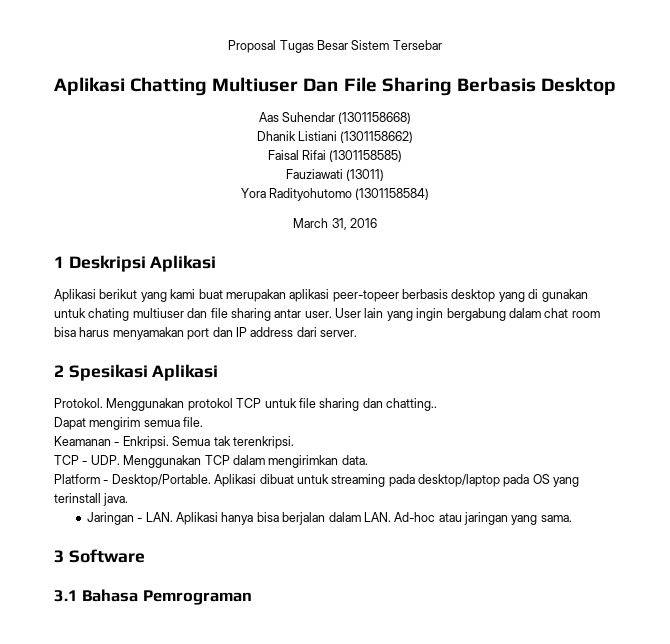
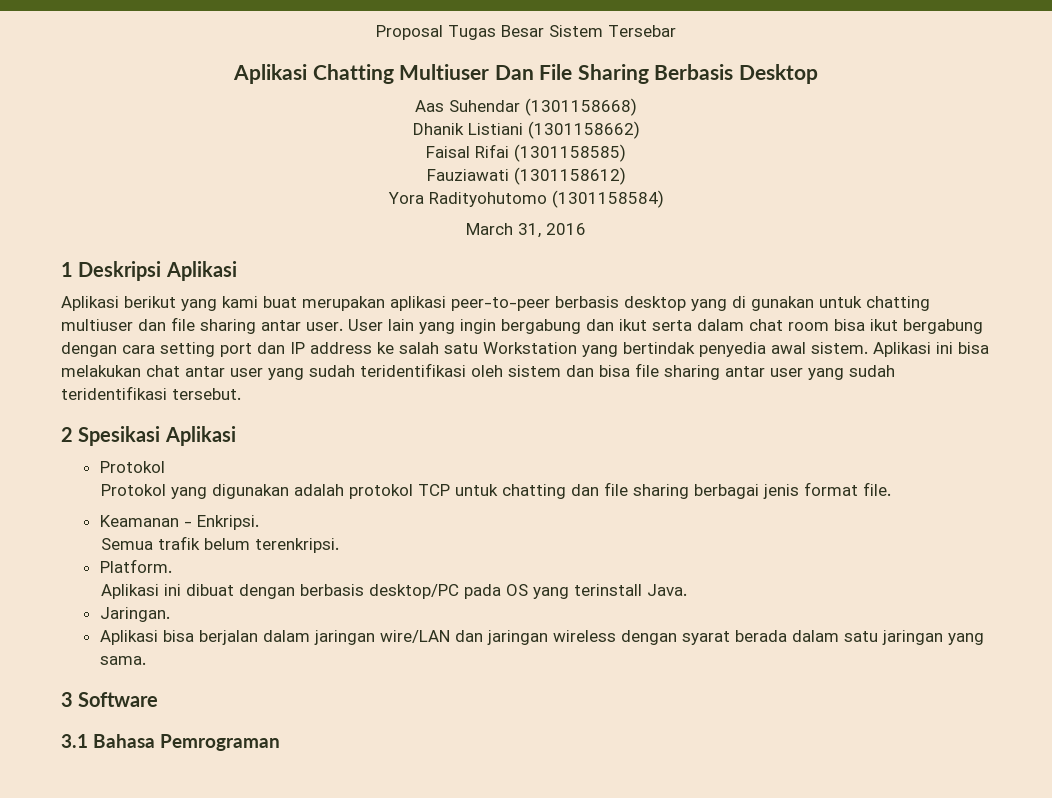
[346,169,385,181] (13011) -> [513,167,626,185] (1301158612)
[332,290,399,302] peer-topeer -> [451,297,550,311] peer-to-peer
[88,308,130,321] chating -> [866,296,930,311] chatting
(506, 314) none -> [586,319,692,331] dan ikut serta
[79,327,357,340] [54,364,219,381] [54,398,437,411] [54,417,204,430] [54,436,294,449] [54,455,368,468] [54,474,580,487] [54,493,129,506] [86,512,462,525] harus menyamakan port dan IP address dari server. // 2 Spesikasi Aplikasi // Protokol. Menggunakan protokol TCP untuk file sharing dan chatting.. // Dapat mengirim semua file. // Keamanan - Enkripsi. Semua tak terenkripsi. // TCP - UDP. Menggunakan TCP dalam mengirimkan data. // Platform - Desktop/Portable. Aplikasi dibuat untuk streaming pada desktop/laptop pada OS yang terinstall java. // Jaringan - LAN. Aplikasi hanya bisa berjalan dalam LAN. Ad-hoc atau -> [870,319,983,334] [61,342,989,357] [61,363,895,380] [61,386,241,400] [61,426,236,446] [99,461,165,473] [100,482,891,499] [99,515,259,530] [100,536,339,553] [99,559,172,573] [100,584,687,599] [99,607,170,622] [99,630,878,645] ikut bergabung dengan cara setting port dan IP address ke salah satu Workstation yang bertindak penyedia awal sistem. Aplikasi ini bisa melakukan chat antar user yang sudah teridentifikasi oleh sistem dan bisa file sharing antar user yang sudah teridentifikasi tersebut. // 2 Spesikasi Aplikasi // Protokol // Protokol yang digunakan adalah protokol TCP untuk chatting dan file sharing berbagai jenis format file. // Keamanan - Enkripsi. // Semua trafik belum terenkripsi. // Platform. // Aplikasi ini dibuat dengan berbasis desktop/PC pada OS yang terinstall Java. // Jaringan. // Aplikasi bisa berjalan dalam jaringan wire/LAN dan jaringan wireless dengan syarat berada dalam satu

